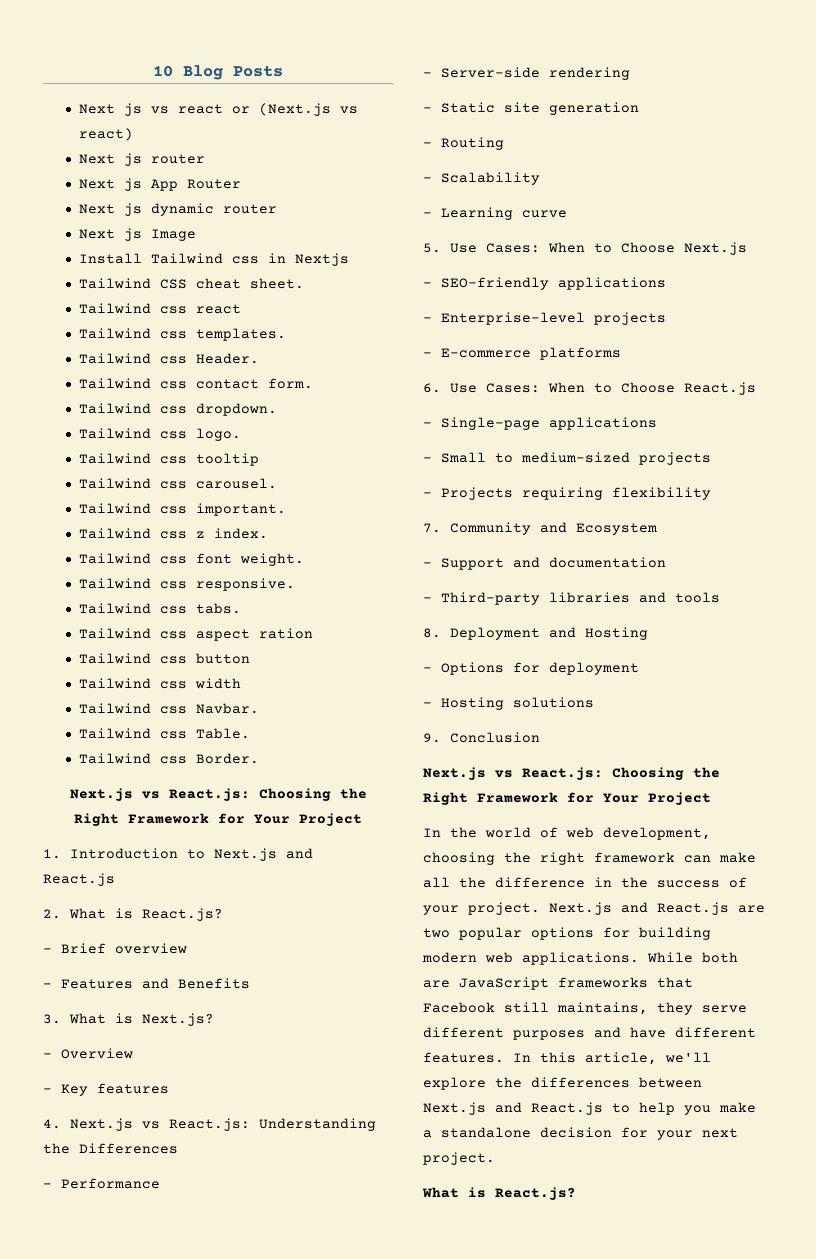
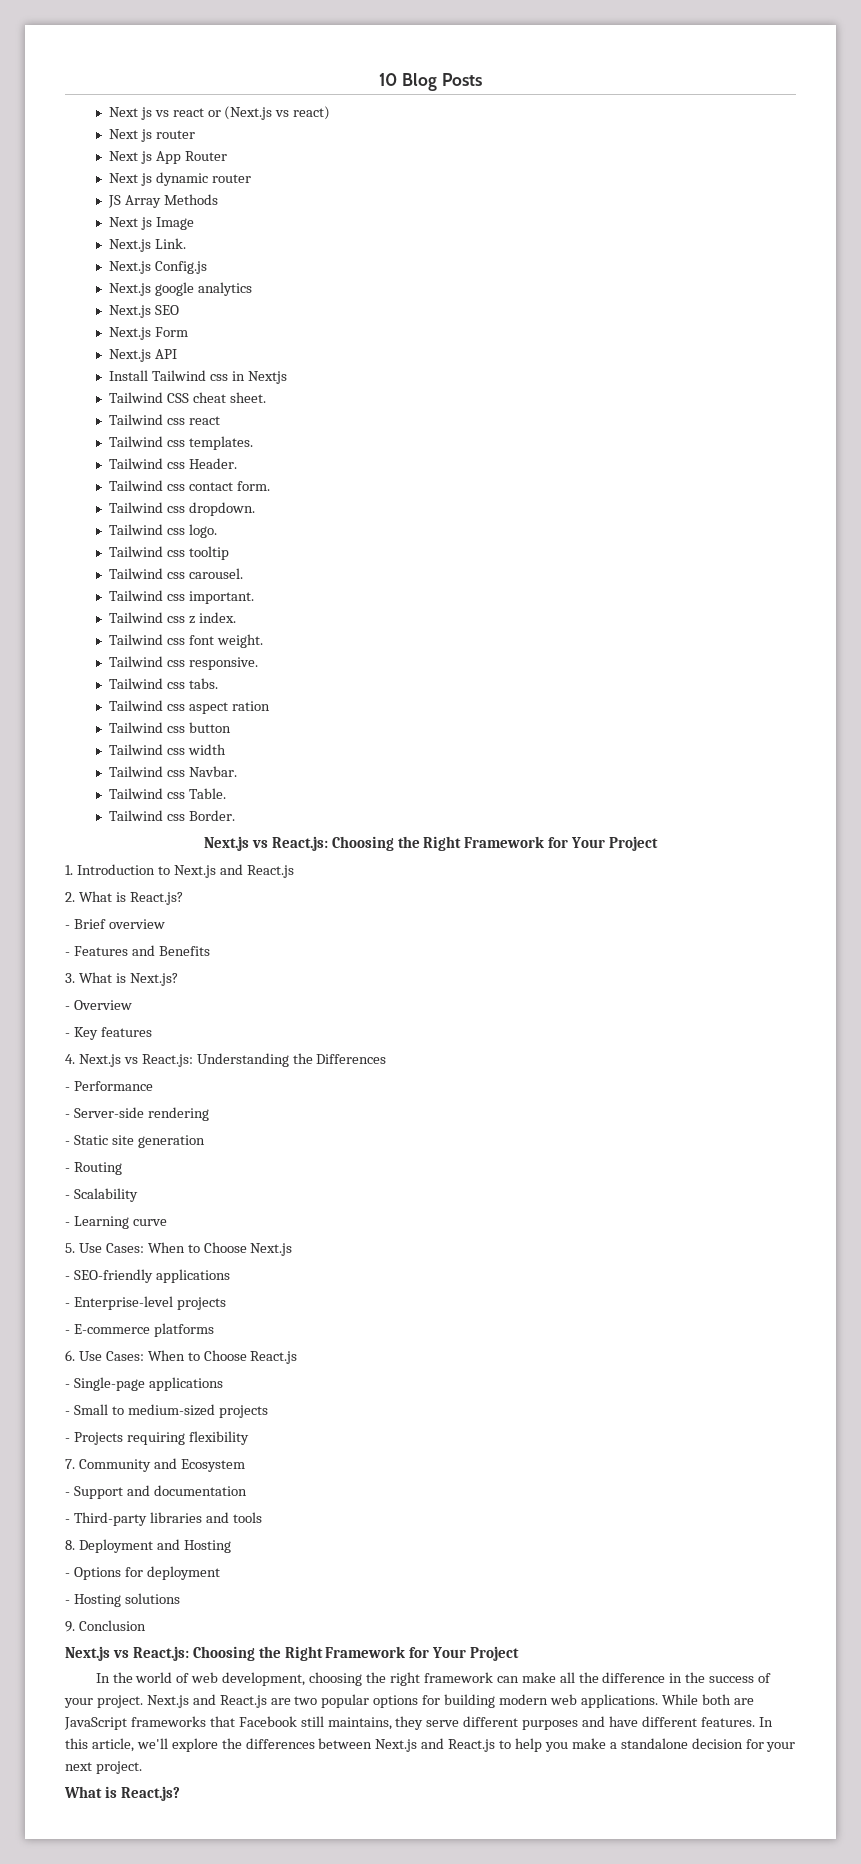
(277, 209) none -> [107,194,218,208] // JS Array Methods
(196, 235) none -> [108,238,186,252] [108,261,207,274] [108,282,252,296] [108,305,179,318] [108,327,188,340] [108,349,177,362] // Next.js Link. // Next.js Config.js // Next.js google analytics // Next.js SEO // Next.js Form // Next.js API

